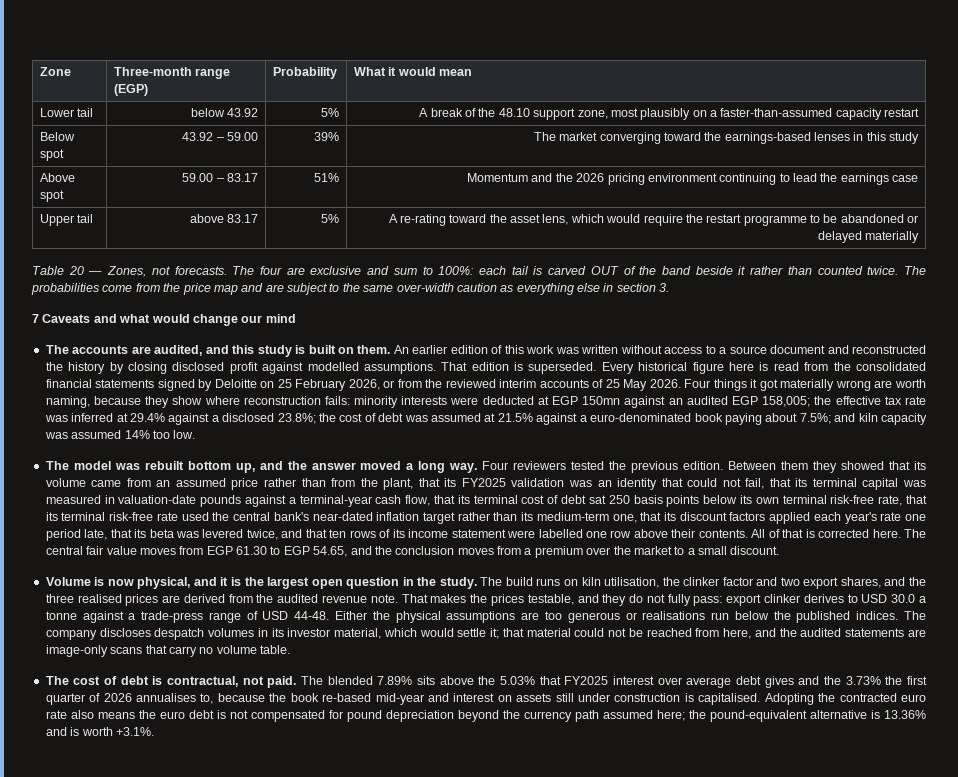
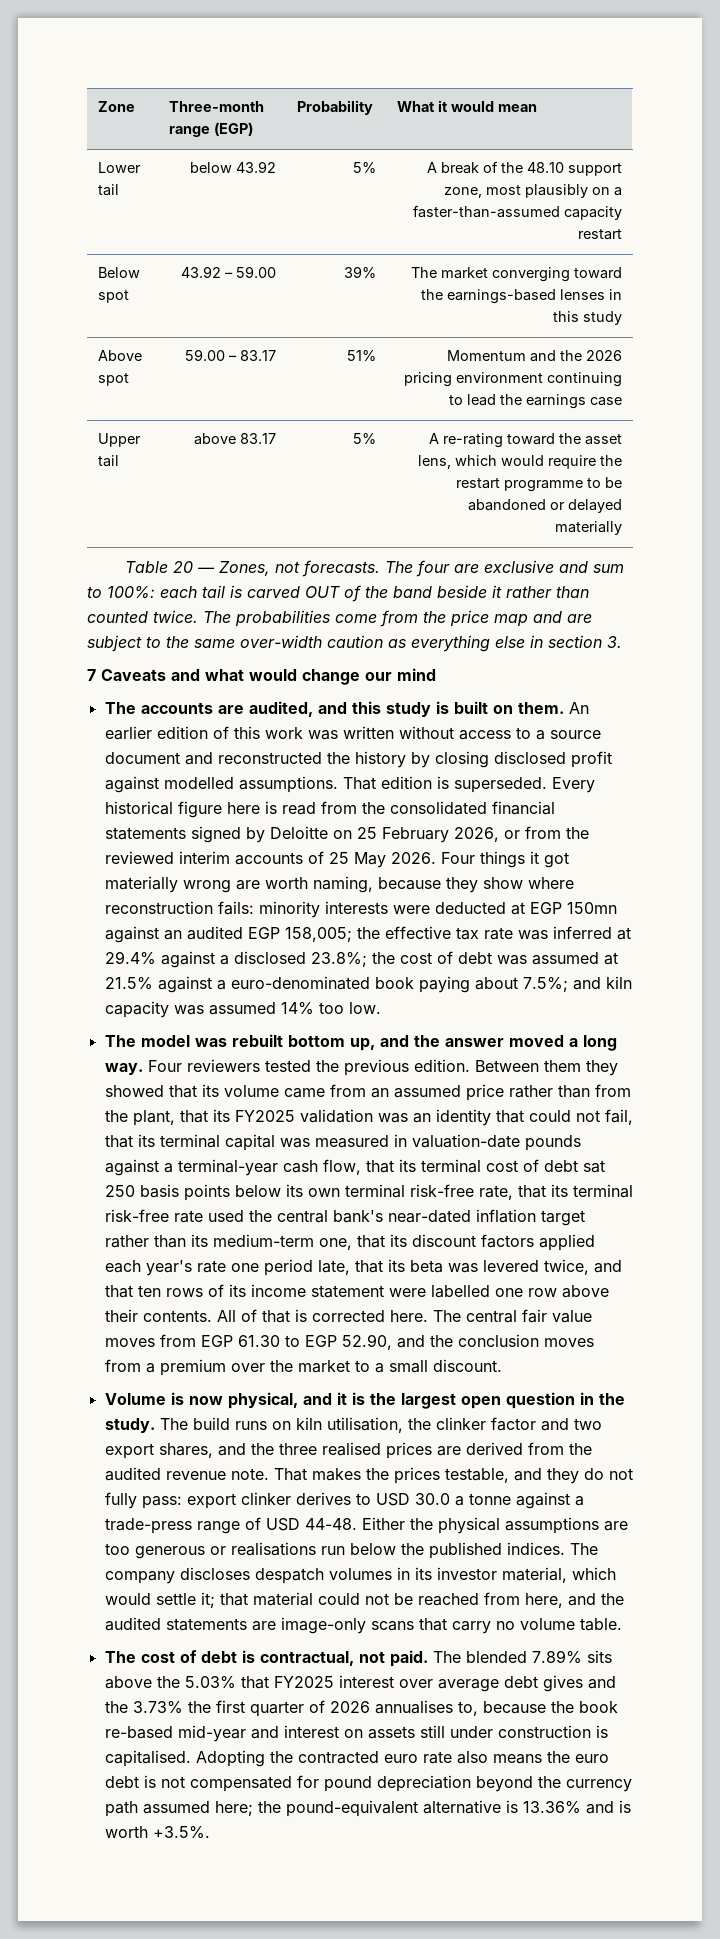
[313,546,348,557] 54.65, -> [341,1334,392,1350] 52.90,
[115,727,154,736] +3.1%. -> [152,1826,210,1839] +3.5%.

